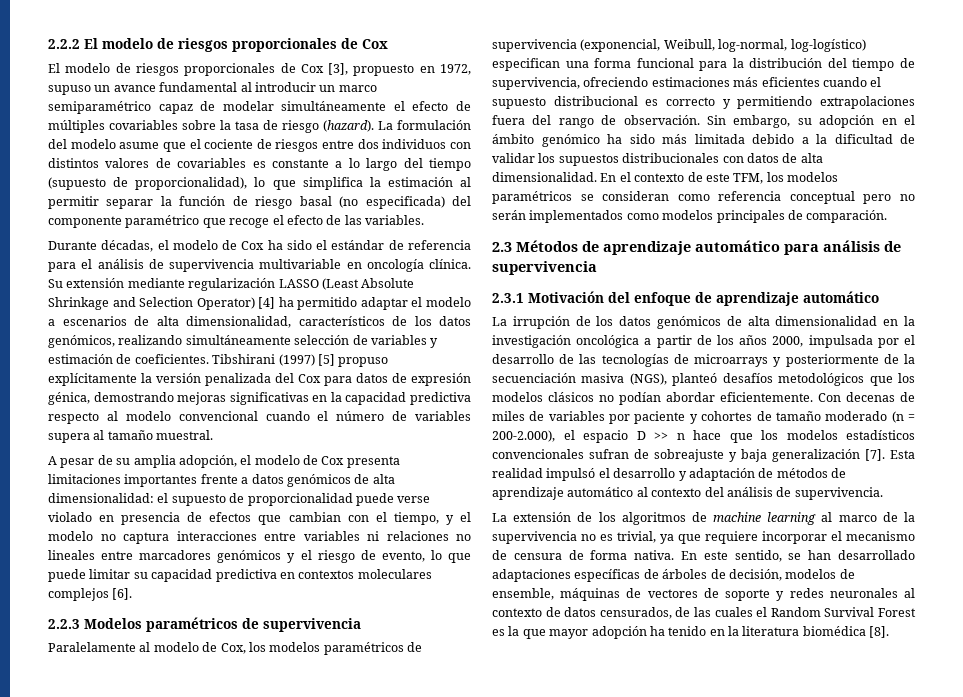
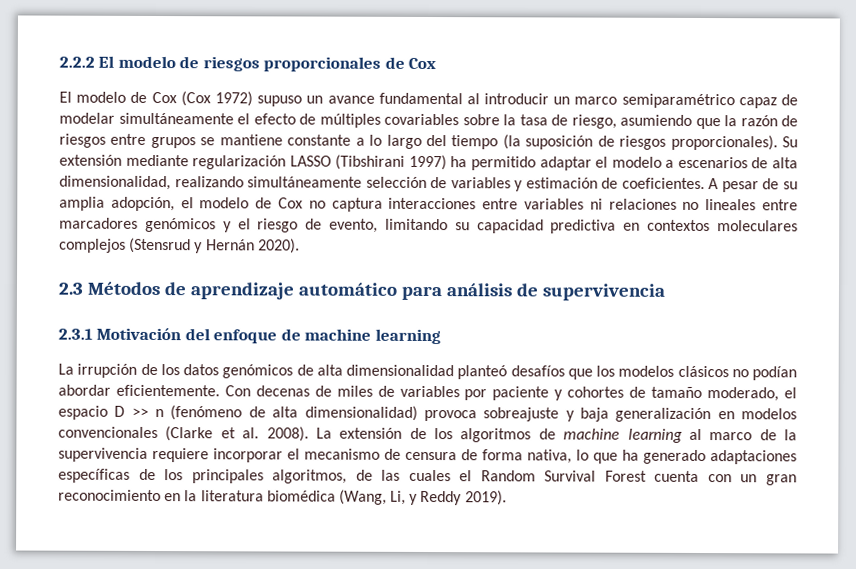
[135,63,472,76] riesgos proporcionales de Cox [3], propuesto en 1972, -> [151,91,253,107] Cox (Cox 1972)
[282,120,471,133] [48,139,471,152] [48,158,266,168] riesgo (hazard). La formulación del modelo asume que el cociente de riesgos entre dos individuos con distintos valores de covariables es -> [571,114,798,130] [59,133,283,149] riesgo, asumiendo que la razón de riesgos entre grupos se mantiene
[48,177,471,190] [48,196,472,209] [48,215,424,228] [48,240,471,252] [48,259,471,272] (supuesto de proporcionalidad), lo que simplifica la estimación al permitir separar la función de riesgo basal (no especificada) del componente paramétrico que recoge el efecto de las variables. // Durante décadas, el modelo de Cox ha sido el estándar de referencia para el análisis de supervivencia multivariable en oncología clínica. -> [502,134,778,151] (la suposición de riesgos proporcionales).
[321,278,415,290] [48,297,276,310] (Least Absolute Shrinkage and Selection Operator) [4] -> [335,154,447,171] (Tibshirani 1997)
[298,316,471,326] [48,335,115,348] característicos de los datos genómicos, -> (171, 183) none
[212,354,389,367] [48,373,471,386] [48,392,471,405] [48,411,471,424] [48,430,214,443] Tibshirani (1997) [5] propuso explícitamente la versión penalizada del Cox para datos de expresión génica, demostrando mejoras significativas en la capacidad predictiva respecto al modelo convencional cuando el número de variables supera al tamaño muestral. // -> (705, 183) none
[346,456,400,468] [48,474,395,487] [48,493,431,506] [48,512,471,525] [48,531,93,541] presenta limitaciones importantes frente a datos genómicos de alta dimensionalidad: el supuesto de proporcionalidad puede verse violado en presencia de efectos que cambian con el tiempo, y el modelo -> (303, 203) none
[430,550,472,563] [48,569,131,582] lo que puede limitar -> [384,218,448,231] limitando
[112,588,133,600] [48,617,361,632] [48,642,422,655] [492,39,866,52] [492,58,915,71] [492,77,882,90] [492,96,915,109] [492,115,915,128] [492,134,915,147] [492,153,823,166] [492,172,838,184] [492,191,915,204] [492,210,888,223] [6]. // 2.2.3 Modelos paramétricos de supervivencia // Paralelamente al modelo de Cox, los modelos paramétricos de supervivencia (exponencial, Weibull, log-normal, log-logístico) especifican una forma funcional para la distribución del tiempo de supervivencia, ofreciendo estimaciones más eficientes cuando el supuesto distribucional es correcto y permitiendo extrapolaciones fuera del rango de observación. Sin embargo, su adopción en el ámbito genómico ha sido más limitada debido a la dificultad de validar los supuestos distribucionales con datos de alta dimensionalidad. En el contexto de este TFM, los modelos paramétricos se consideran como referencia conceptual pero no serán implementados como modelos principales de comparación. -> [129,237,300,254] (Stensrud y Hernán 2020).
[716,291,879,306] aprendizaje automático -> [304,328,441,345] machine learning
[883,316,915,326] [492,335,915,348] [492,354,915,367] [492,373,667,385] en la investigación oncológica a partir de los años 2000, impulsada por el desarrollo de las tecnologías de microarrays y posteriormente de la secuenciación masiva (NGS), -> (454, 370) none
[778,373,865,386] metodológicos -> (565, 371) none
[825,411,915,423] [492,430,555,442] moderado (n = 200-2.000), -> [707,387,780,402] moderado,
[693,430,915,443] [492,449,915,462] [492,468,846,481] [492,487,883,500] hace que los modelos estadísticos convencionales sufran de sobreajuste y baja generalización [7]. Esta realidad impulsó el desarrollo y adaptación de métodos de aprendizaje automático al contexto del análisis de supervivencia. // -> [170,405,797,423] [58,426,309,442] (fenómeno de alta dimensionalidad) provoca sobreajuste y baja generalización en modelos convencionales (Clarke et al. 2008).
[581,531,701,544] no es trivial, ya que -> (148, 454) none
[634,550,915,562] [492,569,855,582] [492,588,915,601] [492,607,672,619] nativa. En este sentido, se han desarrollado adaptaciones específicas de árboles de decisión, modelos de ensemble, máquinas de vectores de soporte y redes neuronales al contexto de datos censurados, -> [527,449,797,465] [58,468,348,484] nativa, lo que ha generado adaptaciones específicas de los principales algoritmos,
[492,626,890,639] es la que mayor adopción ha tenido en la literatura biomédica [8]. -> [654,470,797,486] [58,489,507,506] cuenta con un gran reconocimiento en la literatura biomédica (Wang, Li, y Reddy 2019).

